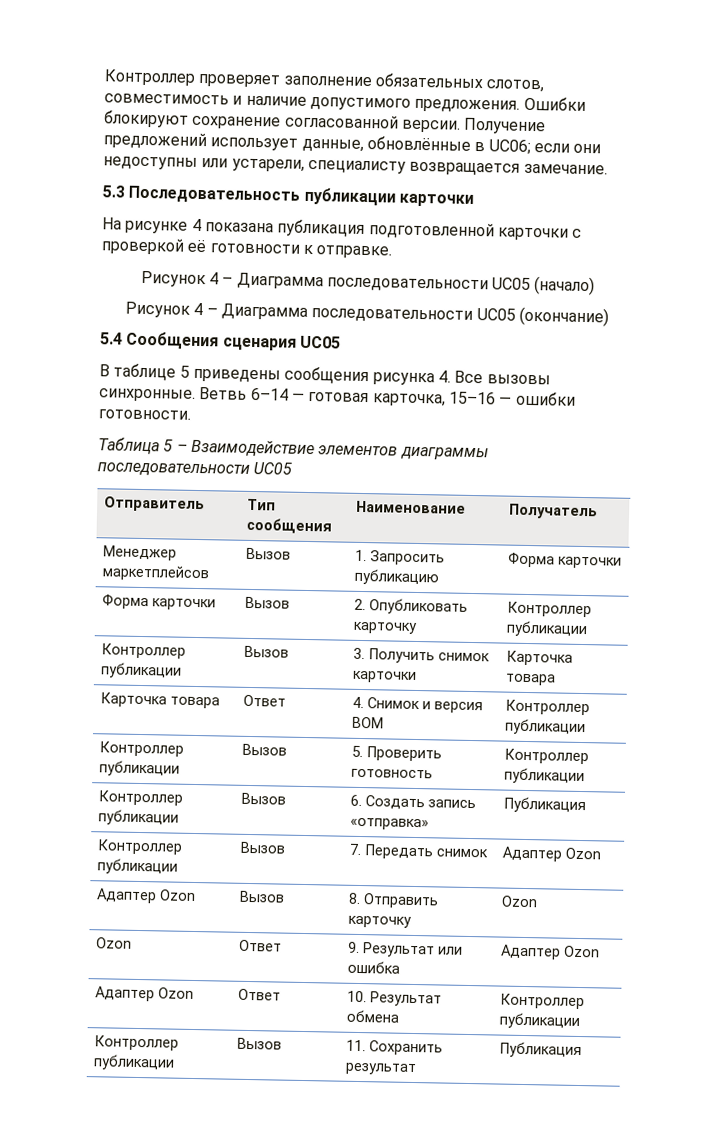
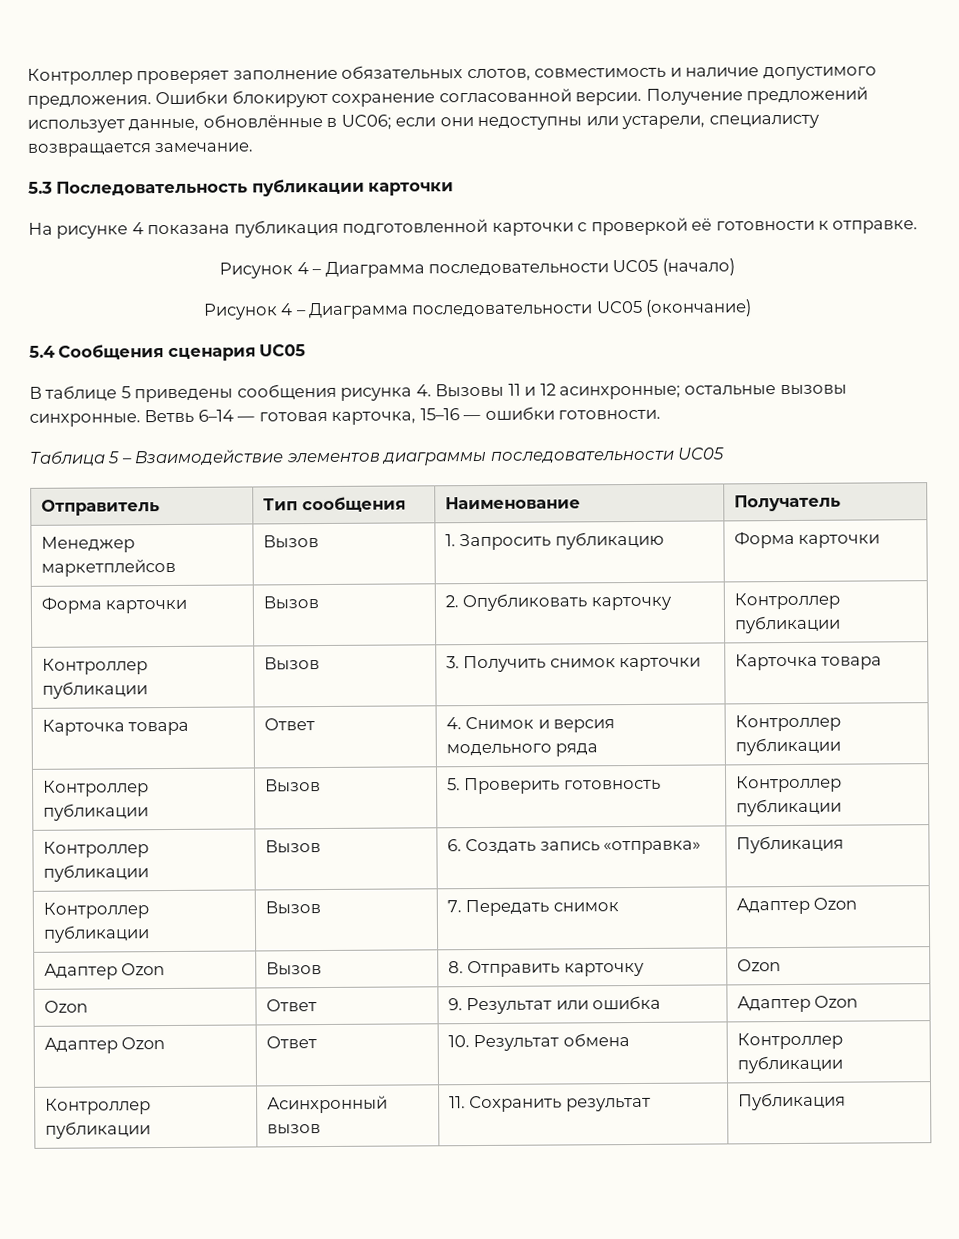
[454,370,484,384] Все -> [435,383,777,400] Вызовы 11 и 12 асинхронные; остальные
[352,716,385,729] BOM -> [445,743,599,757] модельного ряда
[237,1037,283,1050] Вызов -> [266,1095,388,1114] [266,1124,321,1135] Асинхронный вызов

